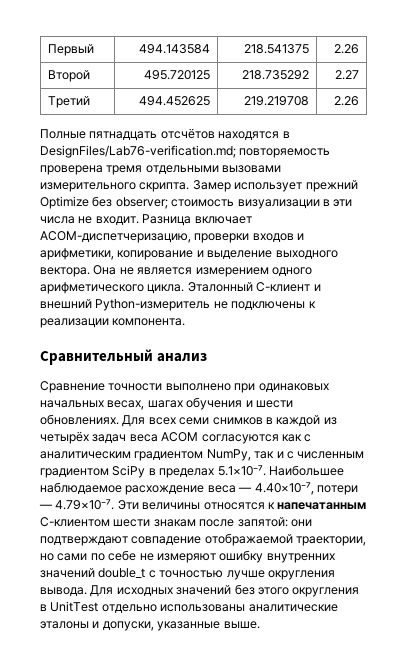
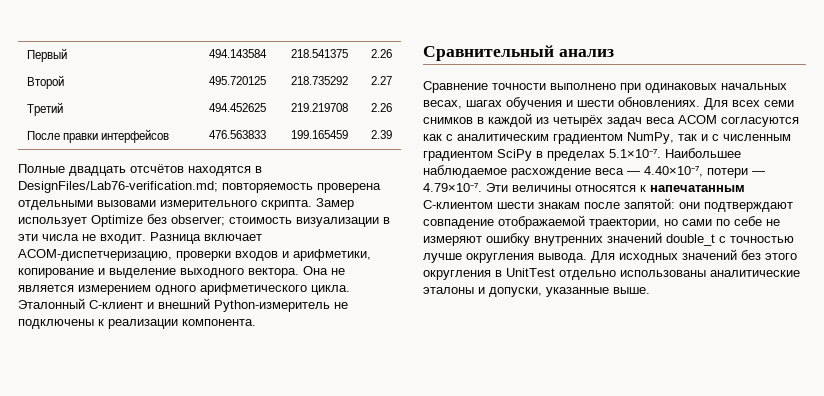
(360, 101) none -> [27,129,170,143] [208,130,266,139] [290,130,348,139] [370,130,392,139] // После правки интерфейсов | 476.563833 | 199.165459 | 2.39
[89,131,158,141] пятнадцать -> [69,166,126,176] двадцать
[106,165,143,175] тремя -> (381, 188) none
[305,180,358,192] прежний -> (87, 222) none

